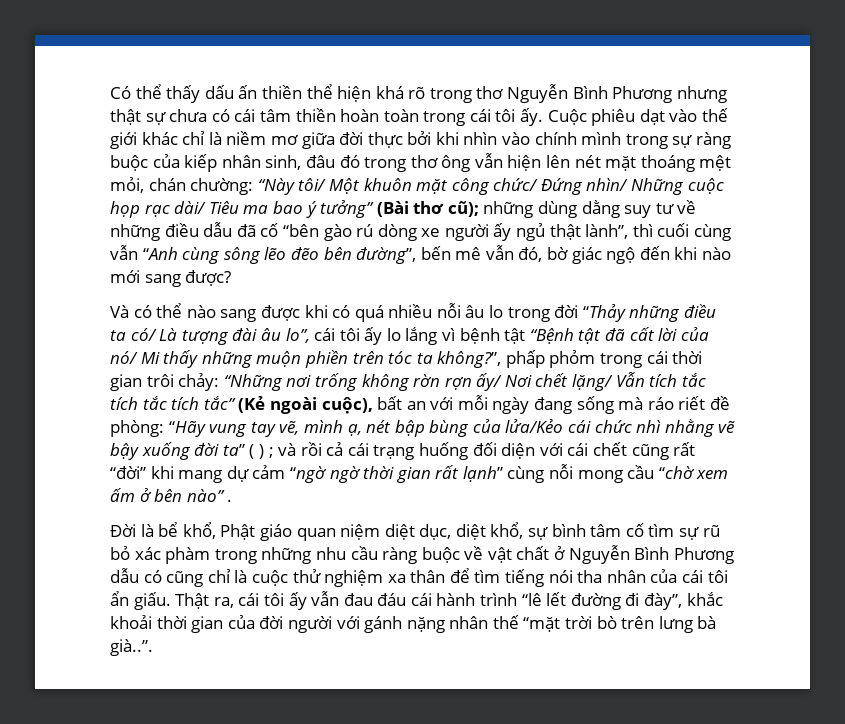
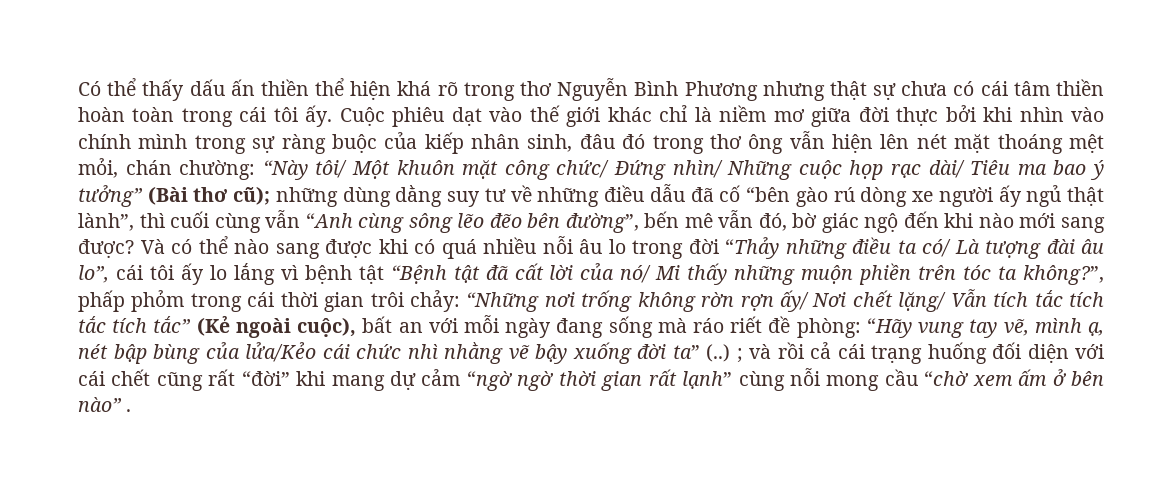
(232, 278) // -> (134, 248) none
[249,444,264,459] ( ) -> [706,344,730,362] (..)
[110,522,720,541] [110,545,734,564] [110,568,728,587] [110,591,723,610] [110,615,717,633] [110,639,153,656] // Đời là bể khổ, Phật giáo quan niệm diệt dục, diệt khổ, sự bình tâm cố tìm sự rũ bỏ xác phàm trong những nhu cầu ràng buộc về vật chất ở Nguyễn Bình Phương dẫu có cũng chỉ là cuộc thử nghiệm xa thân để tìm tiếng nói tha nhân của cái tôi ẩn giấu. Thật ra, cái tôi ấy vẫn đau đáu cái hành trình “lê lết đường đi đày”, khắc khoải thời gian của đời người với gánh nặng nhân thế “mặt trời bò trên lưng bà già..”. -> (132, 410) none

